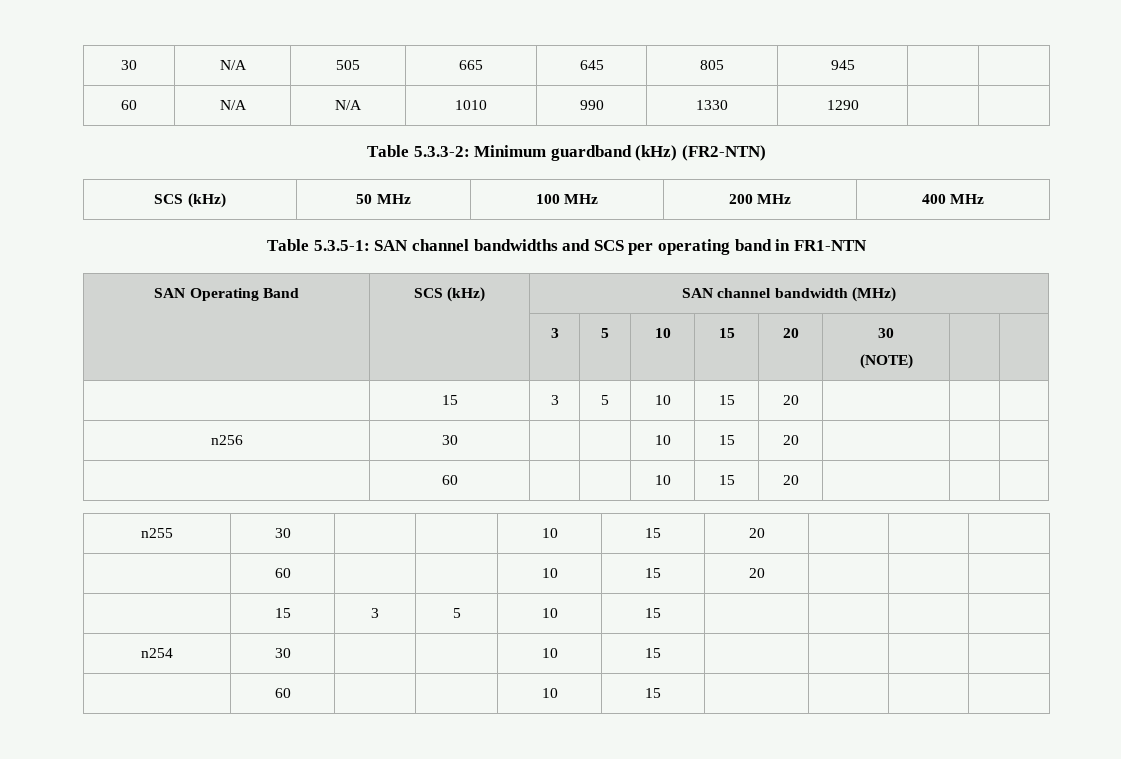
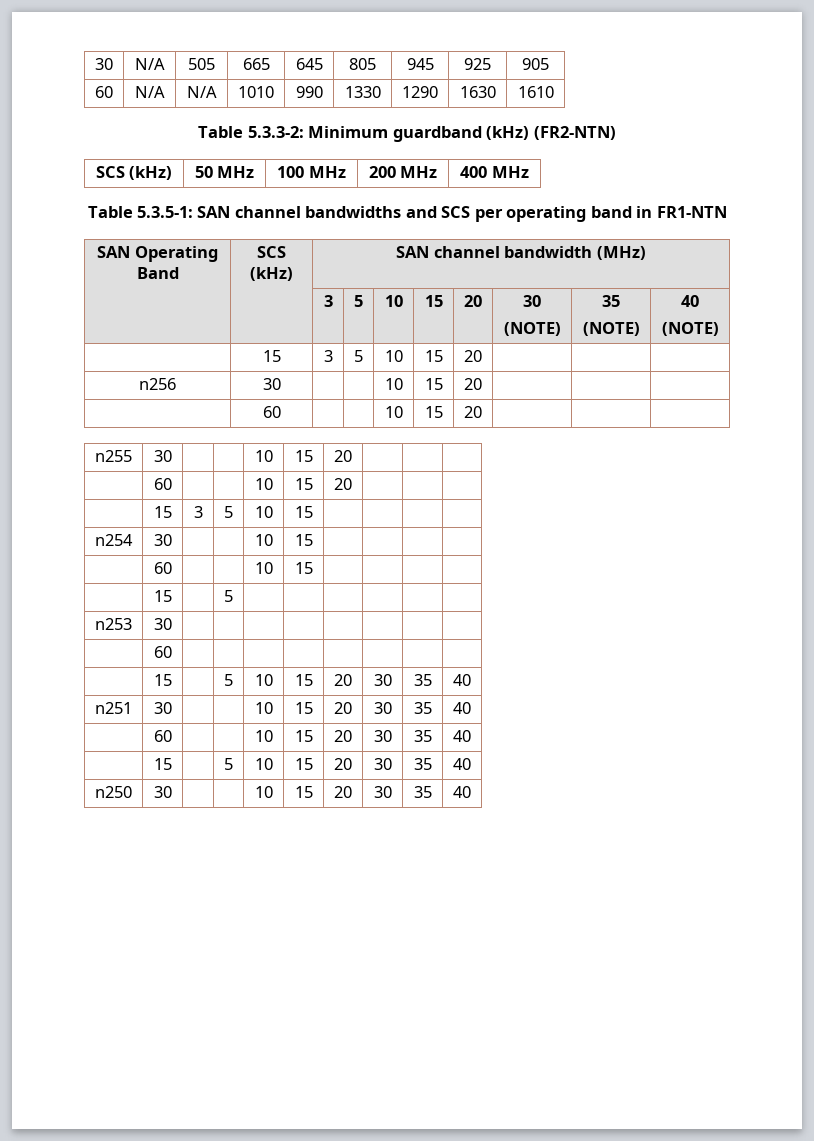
(855, 65) | -> [464,58,491,70] [522,58,549,70] 925 | 905
(859, 105) | -> [459,86,496,98] [517,86,554,98] 1630 | 1610
(913, 361) | -> [602,295,620,307] [582,322,640,336] [681,295,699,307] [661,322,719,336] 35 // (NOTE) | 40 // (NOTE)
(661, 693) none -> [153,590,172,602] [224,590,233,602] [95,618,132,630] [153,618,172,630] [153,646,172,658] [153,674,172,686] [224,674,233,686] [254,674,273,686] [294,674,313,686] [334,674,352,686] [373,674,392,686] [413,674,432,686] [453,674,471,686] [95,702,132,714] [153,702,172,714] [254,702,273,714] [294,702,313,714] [334,702,352,714] [373,702,392,714] [413,702,432,714] [453,702,471,714] [153,730,172,742] [254,730,273,742] [294,730,313,742] [334,730,352,742] [373,730,392,742] [413,730,432,742] [453,730,471,742] [153,758,172,770] [224,758,233,770] [254,758,273,770] [294,758,313,770] [334,758,352,770] [373,758,392,770] [413,758,432,770] [453,758,471,770] [95,786,132,798] [153,786,172,798] [254,786,273,798] [294,786,313,798] [334,786,352,798] [373,786,392,798] [413,786,432,798] [453,786,471,798] // | 15 | | 5 | | | | | | // n253 | 30 | | | | | | | | // | 60 | | | | | | | | // | 15 | | 5 | 10 | 15 | 20 | 30 | 35 | 40 // n251 | 30 | | | 10 | 15 | 20 | 30 | 35 | 40 // | 60 | | | 10 | 15 | 20 | 30 | 35 | 40 // | 15 | | 5 | 10 | 15 | 20 | 30 | 35 | 40 // n250 | 30 | | | 10 | 15 | 20 | 30 | 35 | 40

